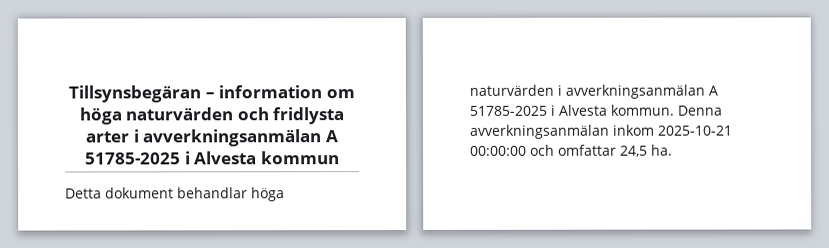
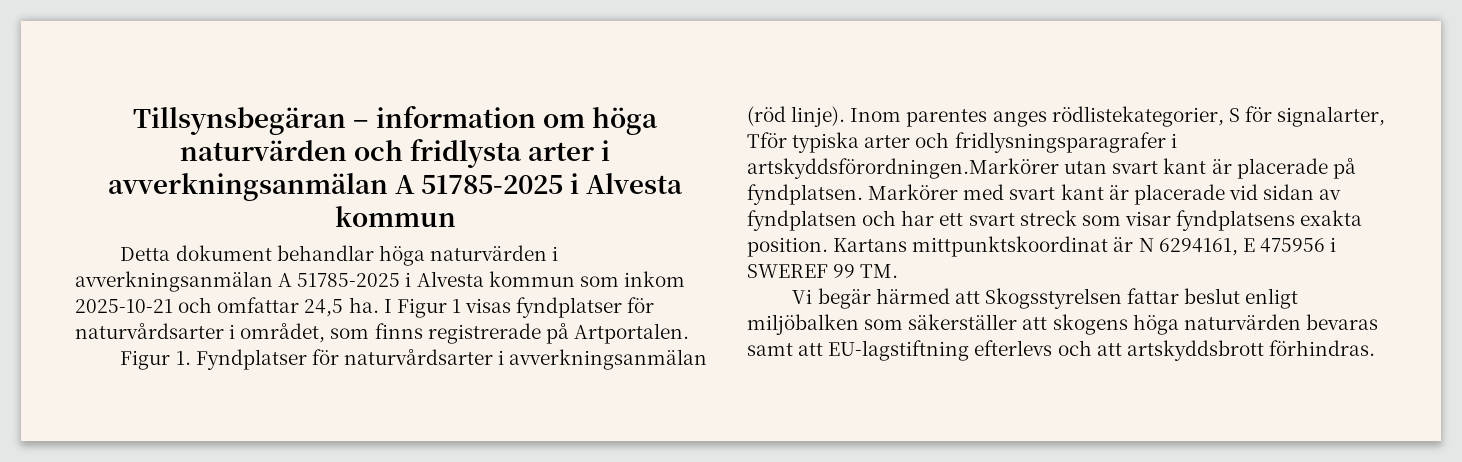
[610,104,722,116] [470,124,610,139] kommun. Denna avverkningsanmälan -> [488,271,619,287] kommun som
[470,145,527,156] 00:00:00 -> (173, 306) none
(673, 150) none -> [383,297,655,318] [75,323,689,344] [120,349,708,370] [747,106,1386,127] [747,132,1177,153] [747,158,1356,179] [747,184,1342,205] [747,210,1363,231] [747,236,1337,257] [747,264,899,278] [792,288,1299,309] [747,314,1378,335] [747,340,1375,361] I Figur 1 visas fyndplatser för naturvårdsarter i området, som finns registrerade på Artportalen. // Figur 1. Fyndplatser för naturvårdsarter i avverkningsanmälan (röd linje). Inom parentes anges rödlistekategorier, S för signalarter, Tför typiska arter och fridlysningsparagrafer i artskyddsförordningen.Markörer utan svart kant är placerade på fyndplatsen. Markörer med svart kant är placerade vid sidan av fyndplatsen och har ett svart streck som visar fyndplatsens exakta position. Kartans mittpunktskoordinat är N 6294161, E 475956 i SWEREF 99 TM. // Vi begär härmed att Skogsstyrelsen fattar beslut enligt miljöbalken som säkerställer att skogens höga naturvärden bevaras samt att EU-lagstiftning efterlevs och att artskyddsbrott förhindras.

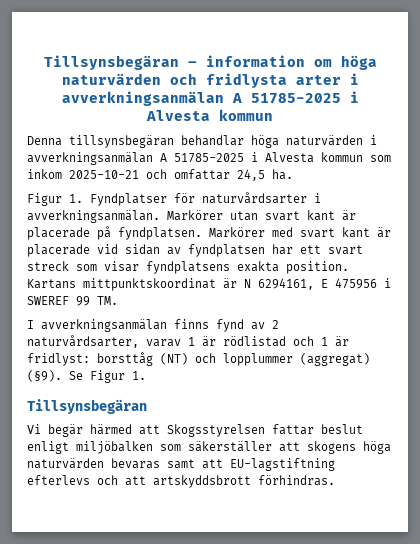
[120,245,272,261] Detta dokument -> [27,135,174,148] Denna tillsynsbegäran
[383,297,655,318] [75,323,689,344] I Figur 1 visas fyndplatser för naturvårdsarter i området, som finns registrerade på Artportalen. -> (293, 174) none
[509,349,708,370] [747,106,1386,127] [747,132,1177,153] [747,158,1059,179] avverkningsanmälan (röd linje). Inom parentes anges rödlistekategorier, S för signalarter, Tför typiska arter och fridlysningsparagrafer i artskyddsförordningen.Markörer -> [27,210,223,223] avverkningsanmälan. Markörer
[862,210,897,226] och -> (265, 250) none
(899, 271) none -> [27,319,279,332] [27,335,349,348] [27,352,370,366] [27,370,146,383] [27,399,147,414] // I avverkningsanmälan finns fynd av 2 naturvårdsarter, varav 1 är rödlistad och 1 är fridlyst: borsttåg (NT) och lopplummer (aggregat) (§9). Se Figur 1. // Tillsynsbegäran

